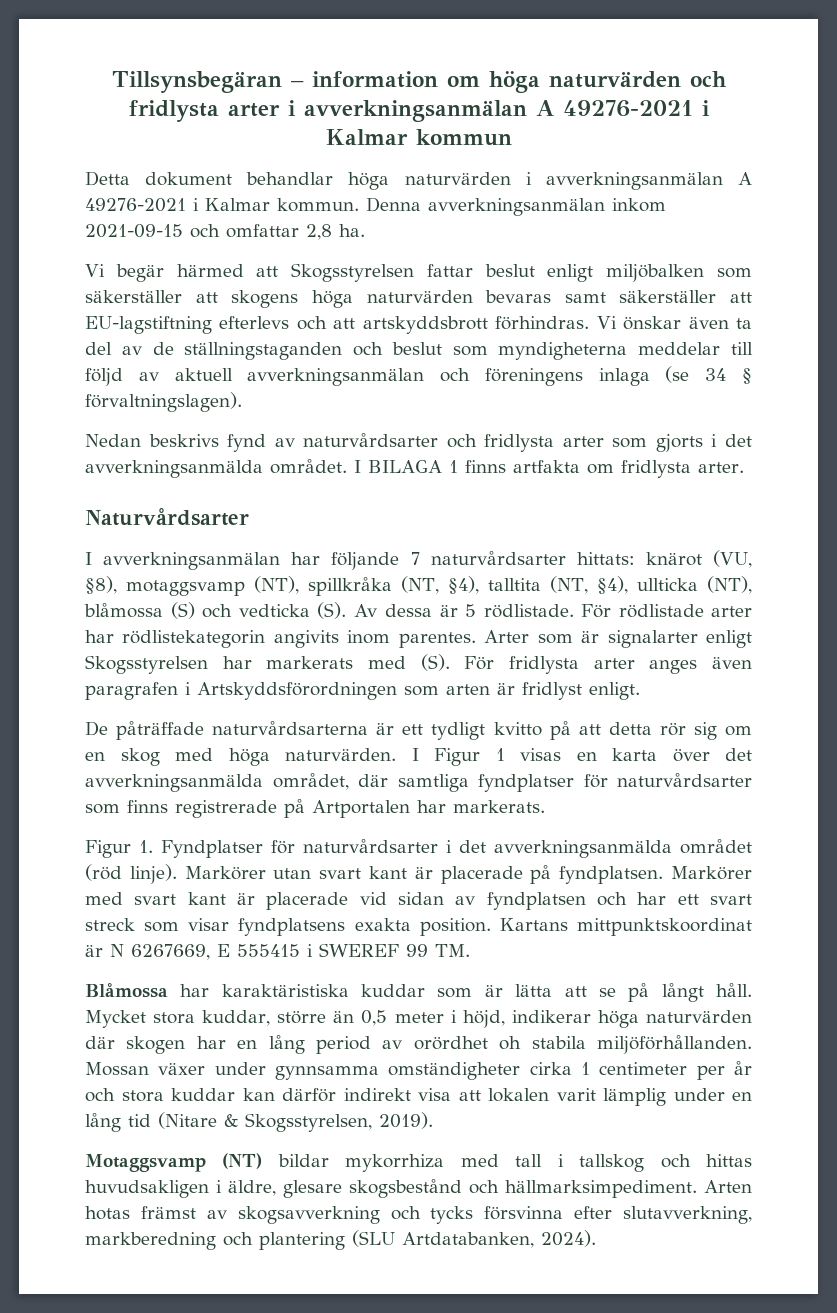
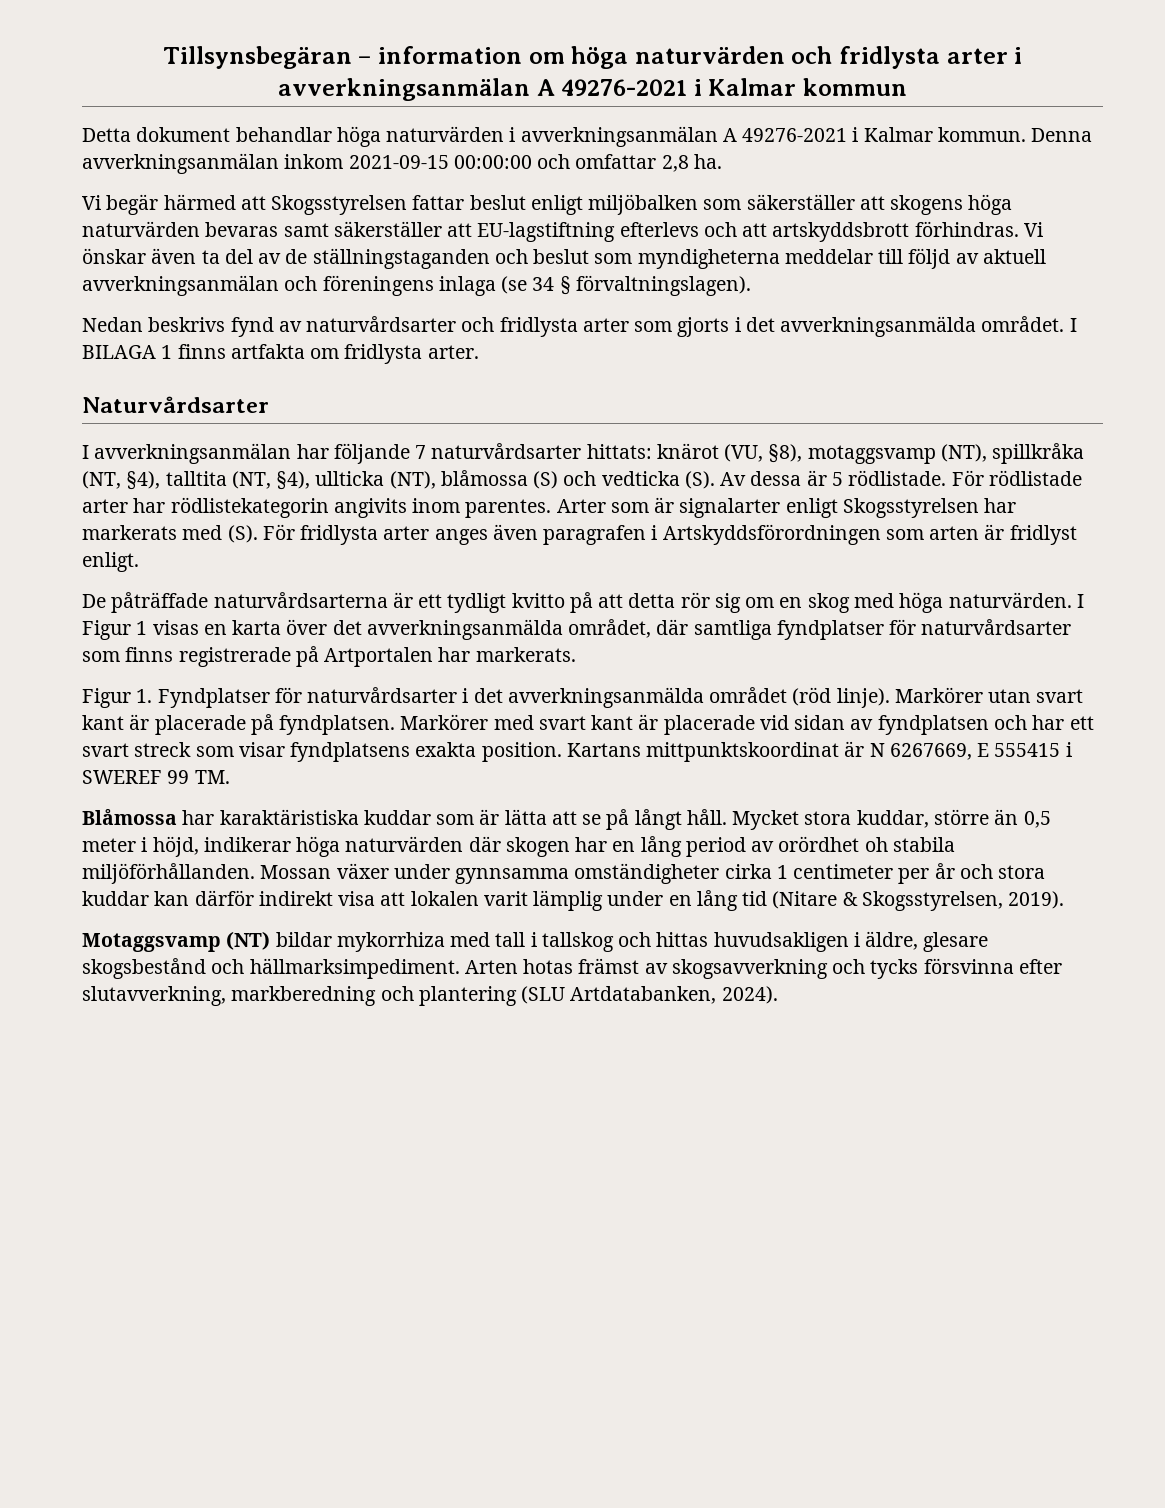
(183, 231) none -> [453,155,532,169] 00:00:00

